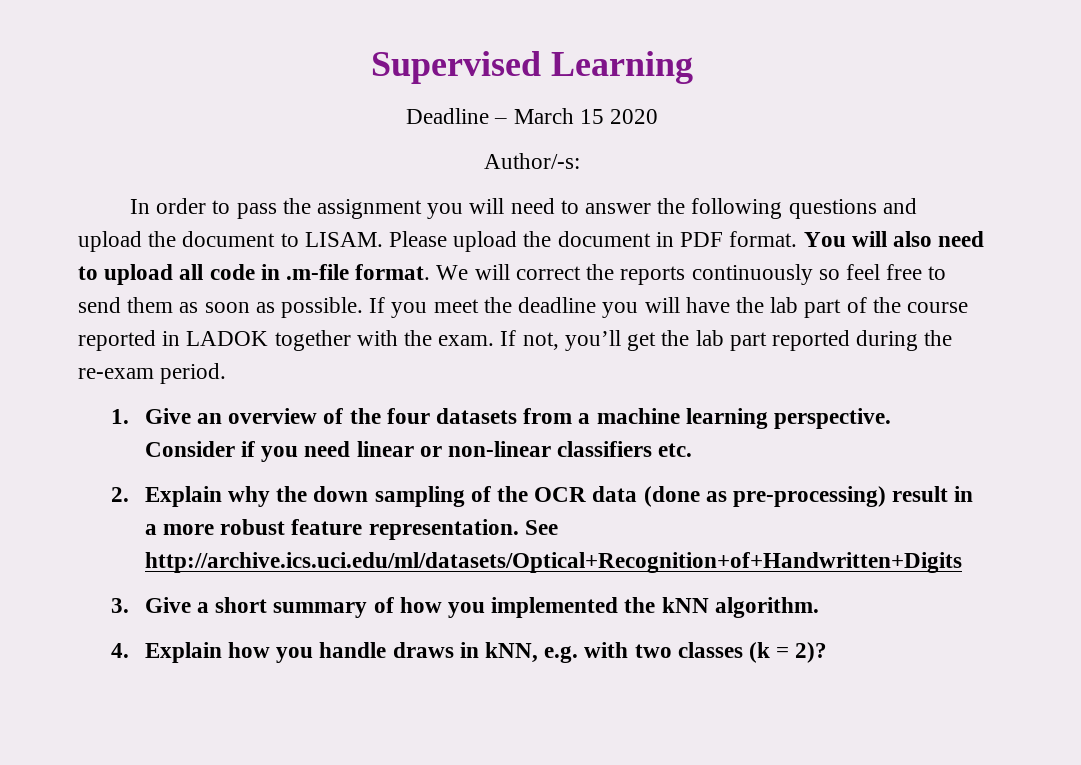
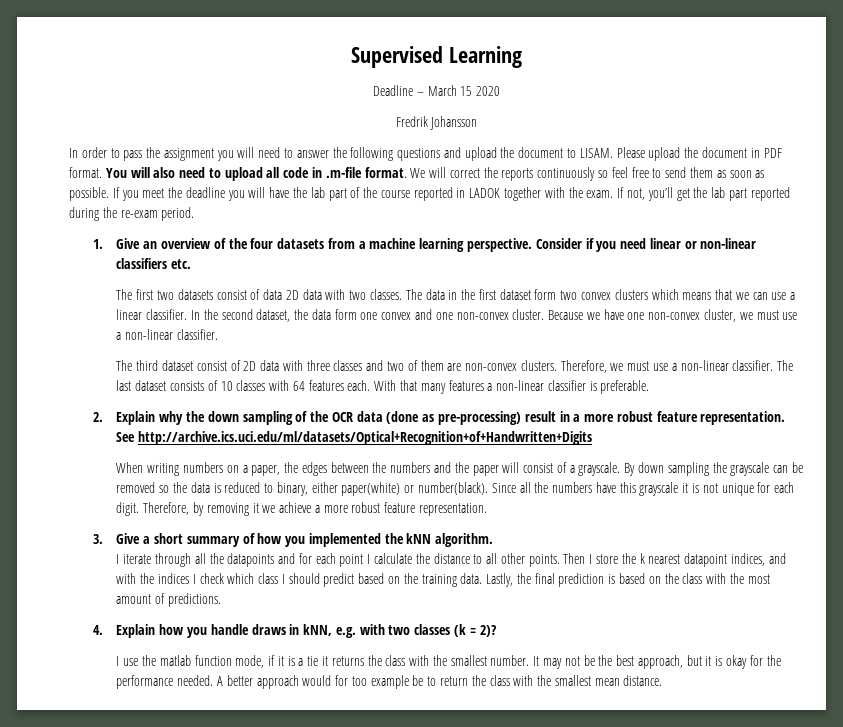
[484,153,580,169] Author/-s: -> [395,116,478,130] Fredrik Johansson
(693, 450) none -> [116,289,796,300] [116,309,798,322] [116,329,218,340] [116,360,794,373] [116,380,650,394] // The first two datasets consist of data 2D data with two classes. The data in the first dataset form two convex clusters which means that we can use a linear classifier. In the second dataset, the data form one convex and one non-convex cluster. Because we have one non-convex cluster, we must use a non-linear classifier. // The third dataset consist of 2D data with three classes and two of them are non-convex clusters. Therefore, we must use a non-linear classifier. The last dataset consists of 10 classes with 64 features each. With that many features a non-linear classifier is preferable.
(962, 562) none -> [116,462,803,476] [116,482,795,496] [116,502,487,516] // When writing numbers on a paper, the edges between the numbers and the paper will consist of a grayscale. By down sampling the grayscale can be removed so the data is reduced to binary, either paper(white) or number(black). Since all the numbers have this grayscale it is not unique for each digit. Therefore, by removing it we achieve a more robust feature representation.
(819, 607) none -> [116,553,786,567] [116,573,770,587] [116,593,221,607] // I iterate through all the datapoints and for each point I calculate the distance to all other points. Then I store the k nearest datapoint indices, and with the indices I check which class I should predict based on the training data. Lastly, the final prediction is based on the class with the most amount of predictions.
(828, 652) none -> [116,655,781,669] [116,675,663,689] // I use the matlab function mode, if it is a tie it returns the class with the smallest number. It may not be the best approach, but it is okay for the performance needed. A better approach would for too example be to return the class with the smallest mean distance.

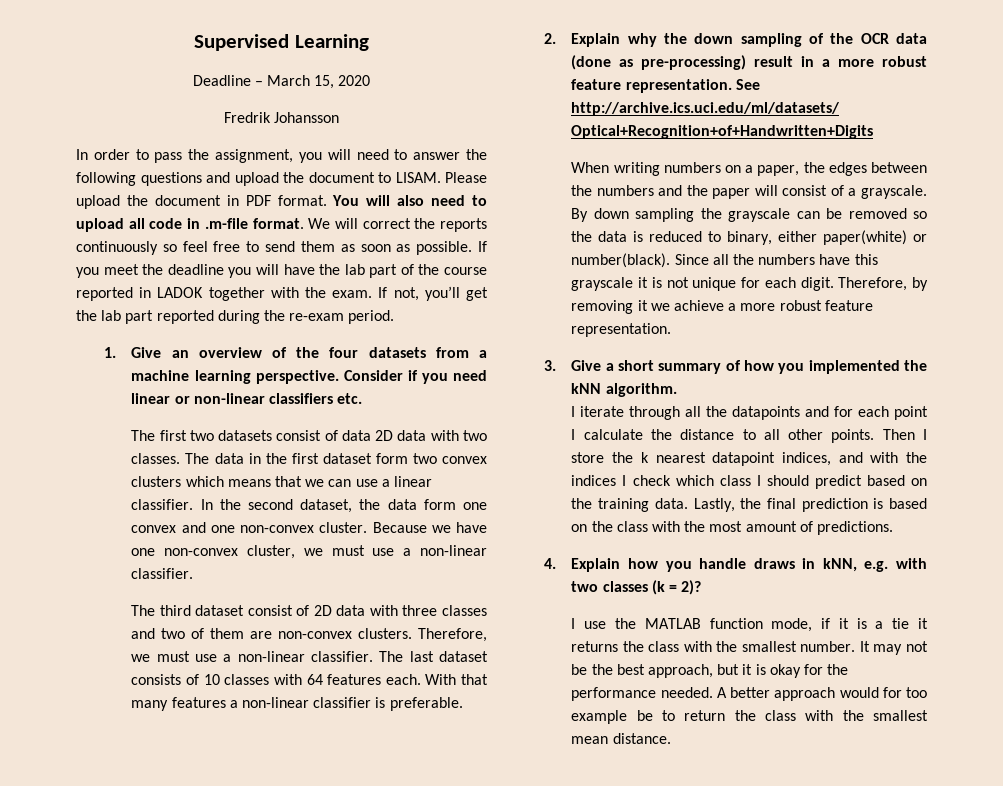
[460,86,473,96] 15 -> [314,75,335,89] 15,
[163,148,214,161] assignment -> [215,149,294,163] assignment,
[159,655,191,666] matlab -> [644,618,701,629] MATLAB

